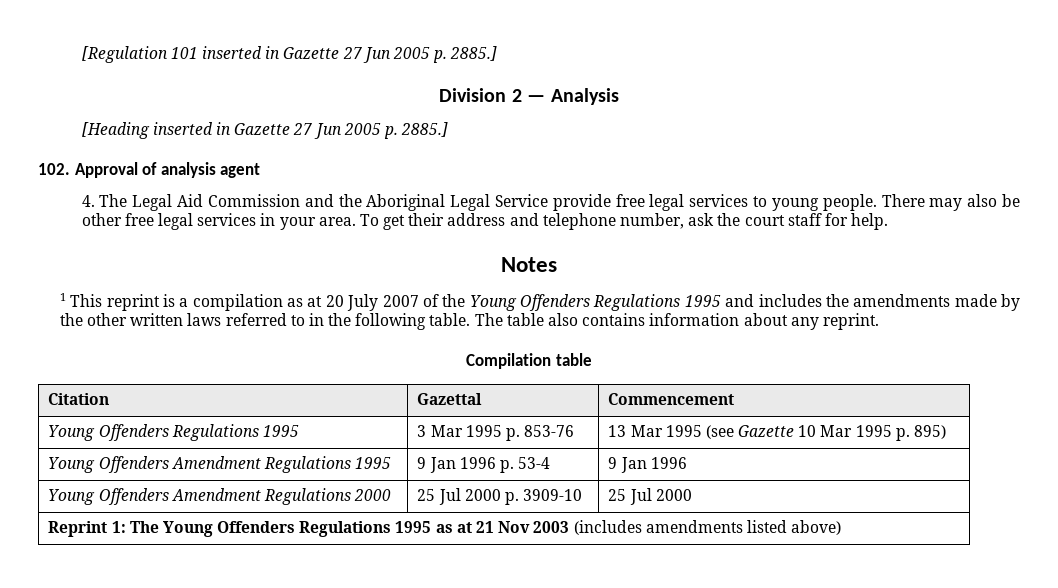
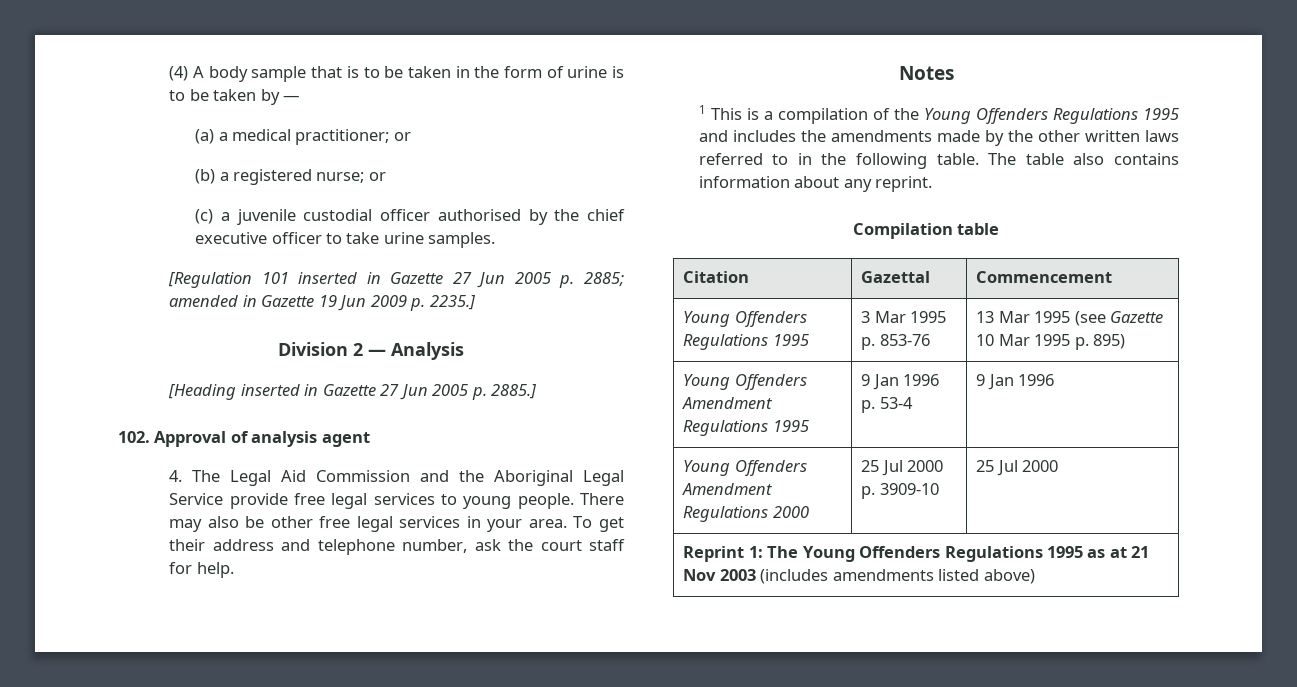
(81, 54) none -> [169,66,624,82] [169,89,301,105] [195,129,411,145] [195,169,386,185] [195,209,625,225] [195,232,496,248] (4) A body sample that is to be taken in the form of urine is to be taken by — // (a) a medical practitioner; or // (b) a registered nurse; or // (c) a juvenile custodial officer authorised by the chief executive officer to take urine samples. //
[450,46,498,61] 2885.] -> [584,272,624,287] [169,295,476,311] 2885; amended in Gazette 19 Jun 2009 p. 2235.]
[106,294,160,311] reprint -> (742, 114) none
[287,294,419,311] as at 20 July 2007 -> (868, 116) none

